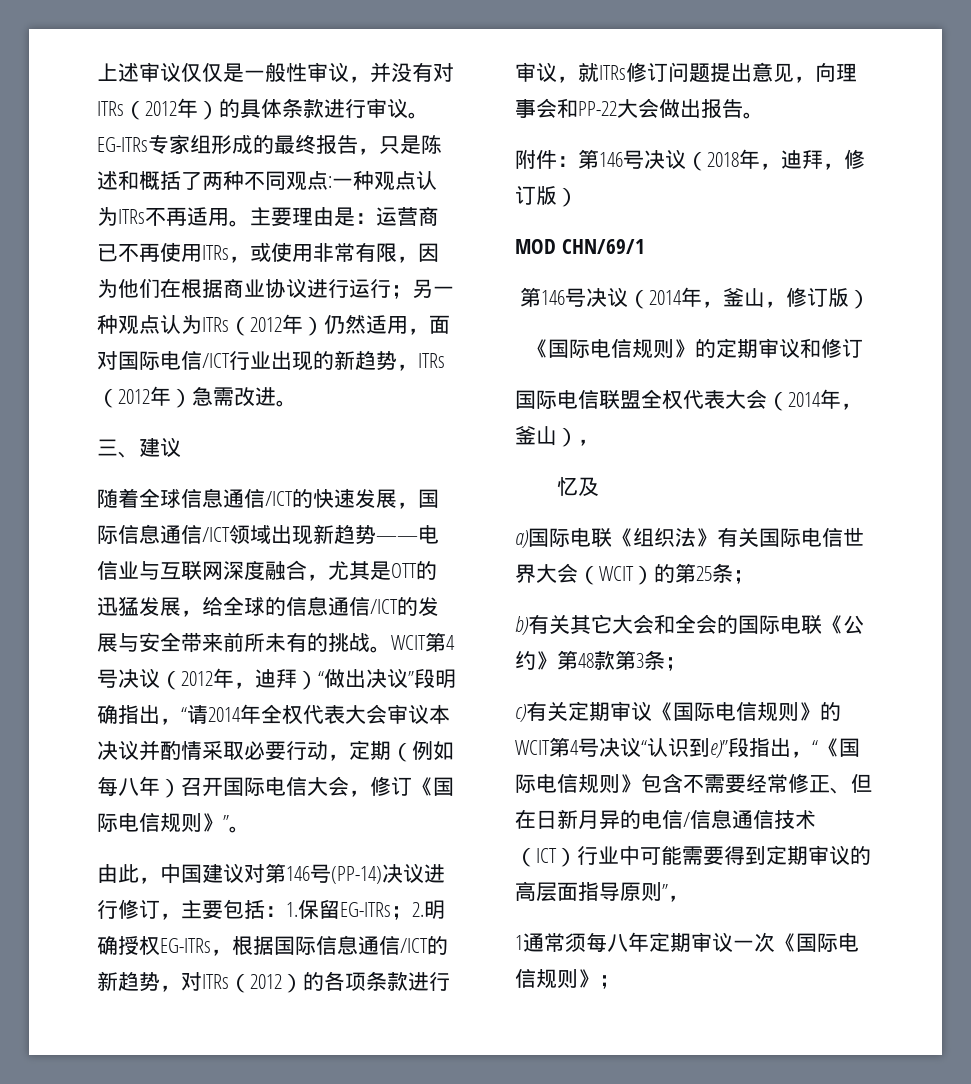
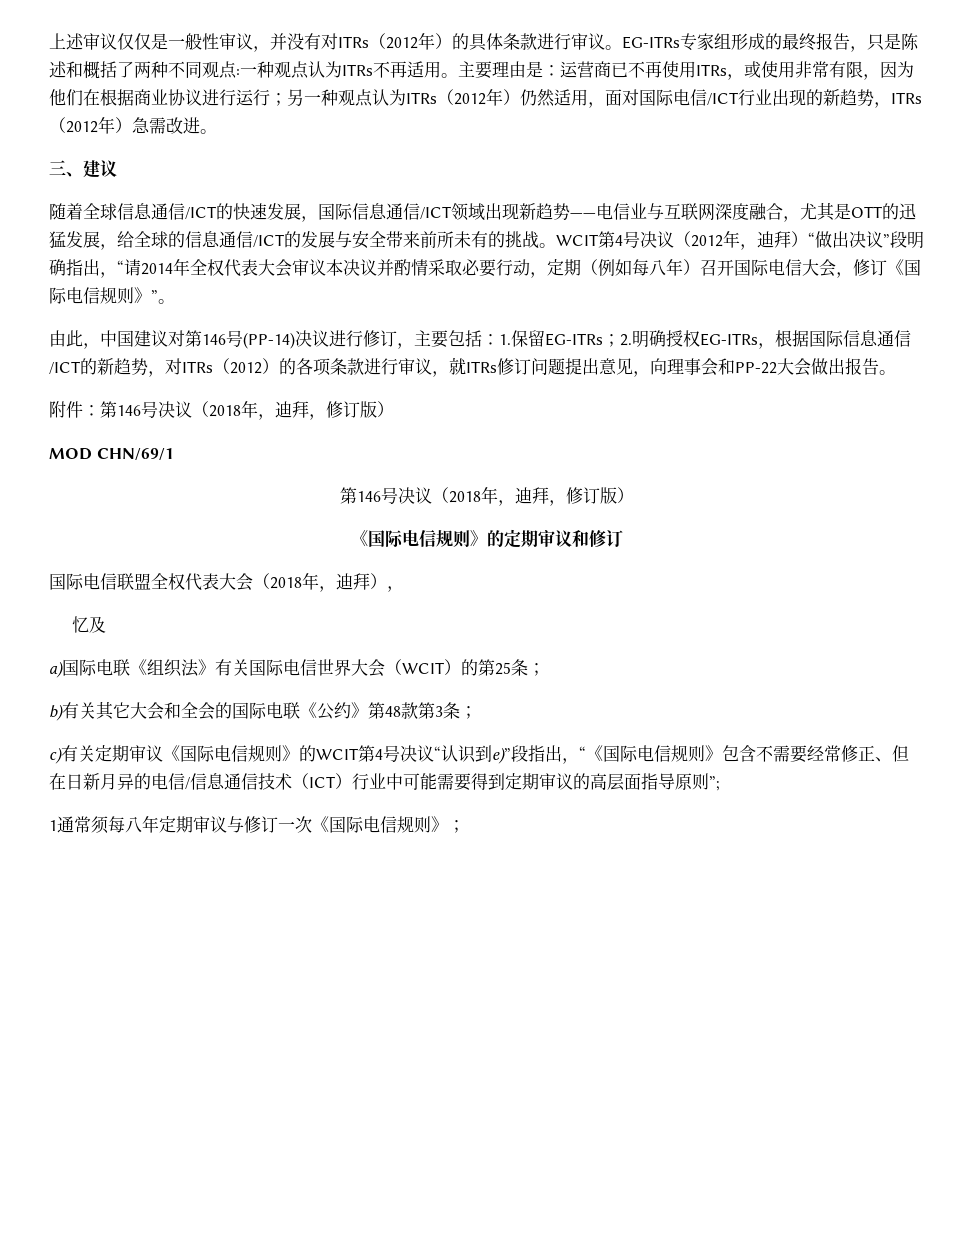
[648,287,765,308] 2014年，釜山 -> [449,486,549,506] 2018年，迪拜
[788,389,862,410] [515,426,557,446] 2014年，釜山 -> [270,572,370,592] 2018年，迪拜
[662,884,689,902] ”， -> [709,776,720,791] ”;
(733, 942) none -> [227,816,278,833] 与修订

